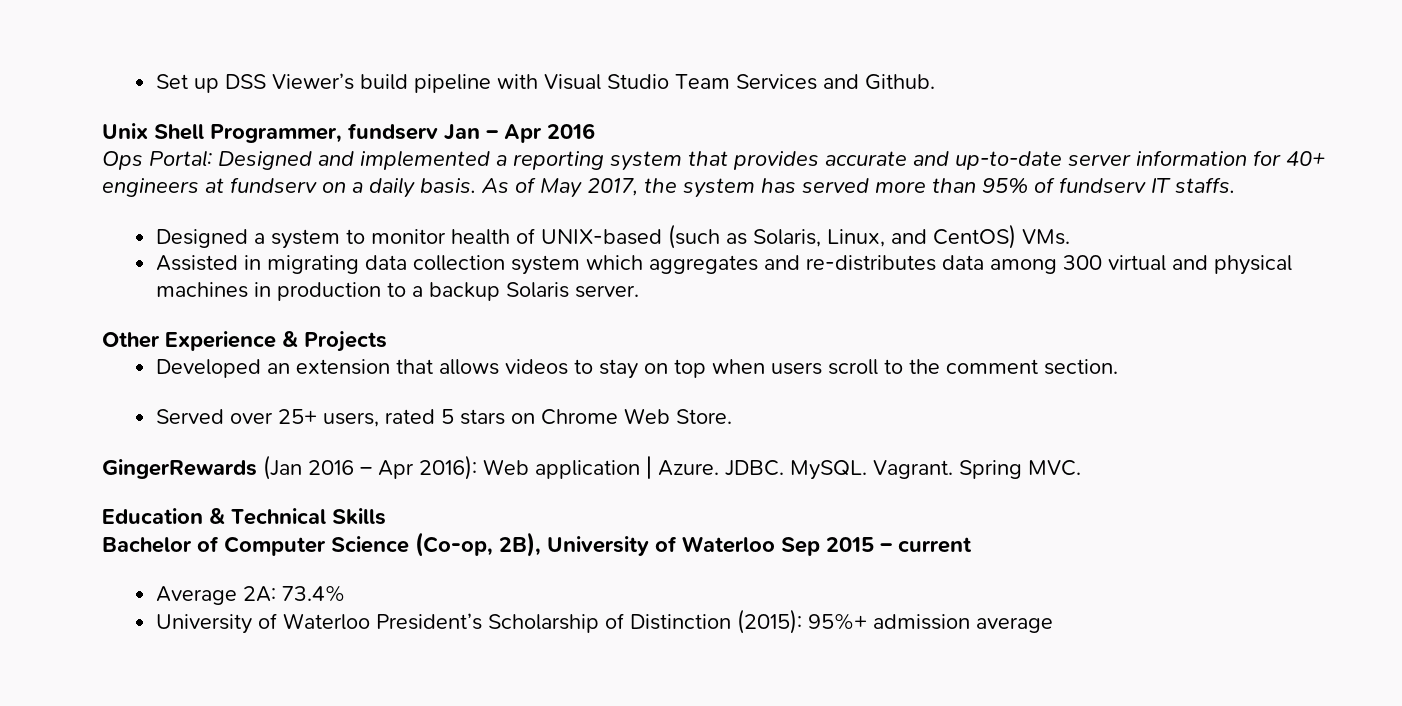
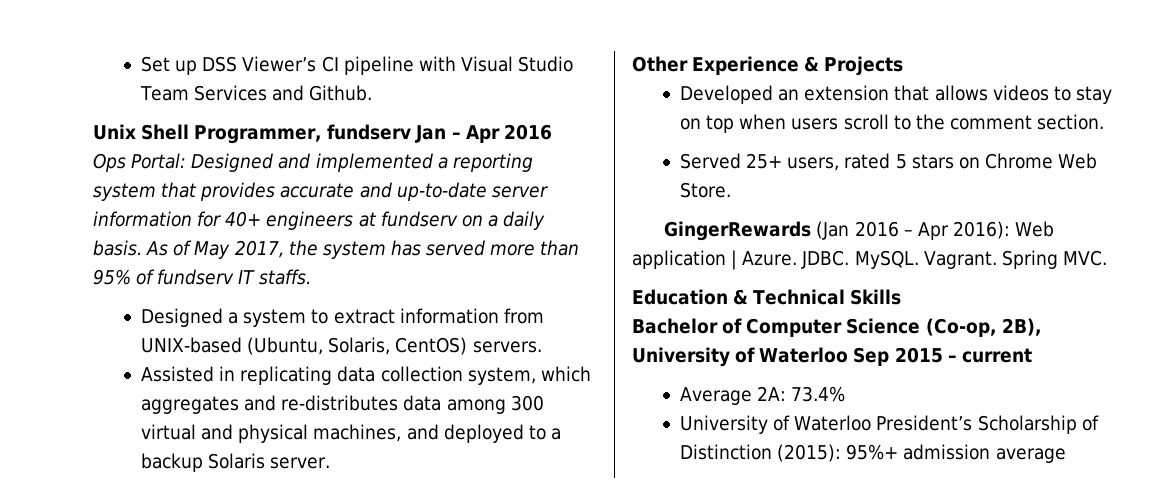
[359,74,408,90] build -> [321,56,339,72] CI
[370,224,1070,249] monitor health of UNIX-based (such as Solaris, Linux, and CentOS) VMs. -> [333,308,544,324] [141,337,542,355] extract information from UNIX-based (Ubuntu, Solaris, CentOS) servers.
[266,255,359,274] migrating -> [240,366,333,385] replicating
[510,255,580,275] system -> [467,367,536,385] system,
[155,282,381,301] machines in production -> [313,424,524,443] machines, and deployed
[229,412,273,424] over -> (742, 161) none

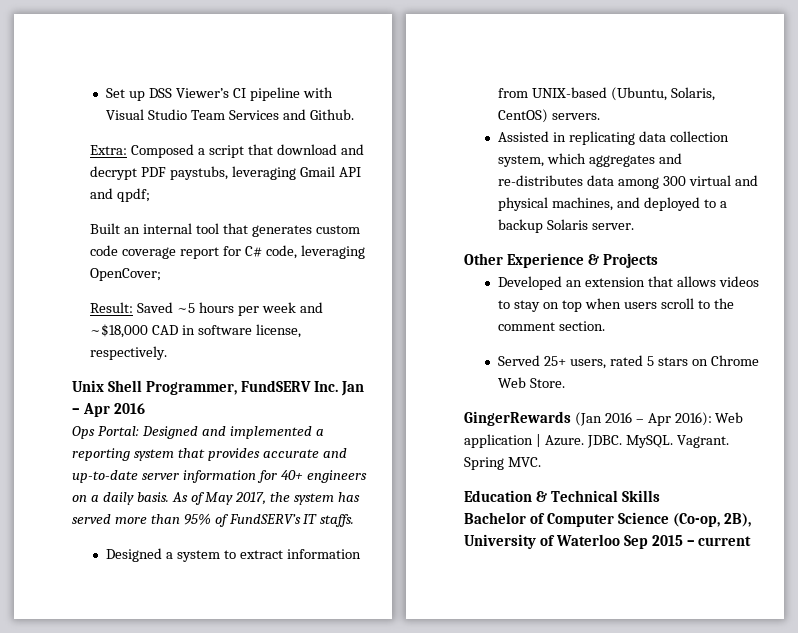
(373, 93) none -> [90,144,364,158] [90,166,361,180] [90,188,151,202] [90,223,360,237] [90,245,365,259] [90,268,162,281] [90,302,323,316] [90,324,302,338] [90,346,168,360] // Extra: Composed a script that download and decrypt PDF paystubs, leveraging Gmail API and qpdf; // Built an internal tool that generates custom code coverage report for C# code, leveraging OpenCover; // Result: Saved ~5 hours per week and ~$18,000 CAD in software license, respectively.
[327,124,412,140] fundserv -> [240,380,338,392] FundSERV Inc.
[358,211,458,227] at fundserv -> (367, 476) none
[157,269,235,285] fundserv -> [228,514,301,525] FundSERV’s
[680,386,846,405] [680,415,1099,434] [680,444,1066,463] // Average 2A: 73.4% // University of Waterloo President’s Scholarship of Distinction (2015): 95%+ admission average -> (752, 541) none

